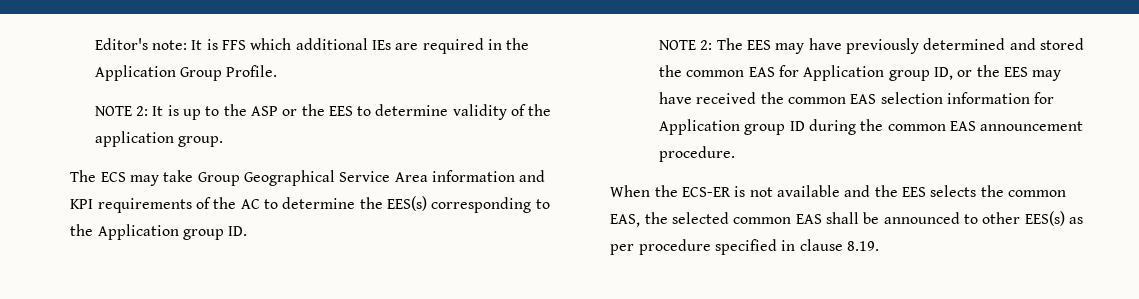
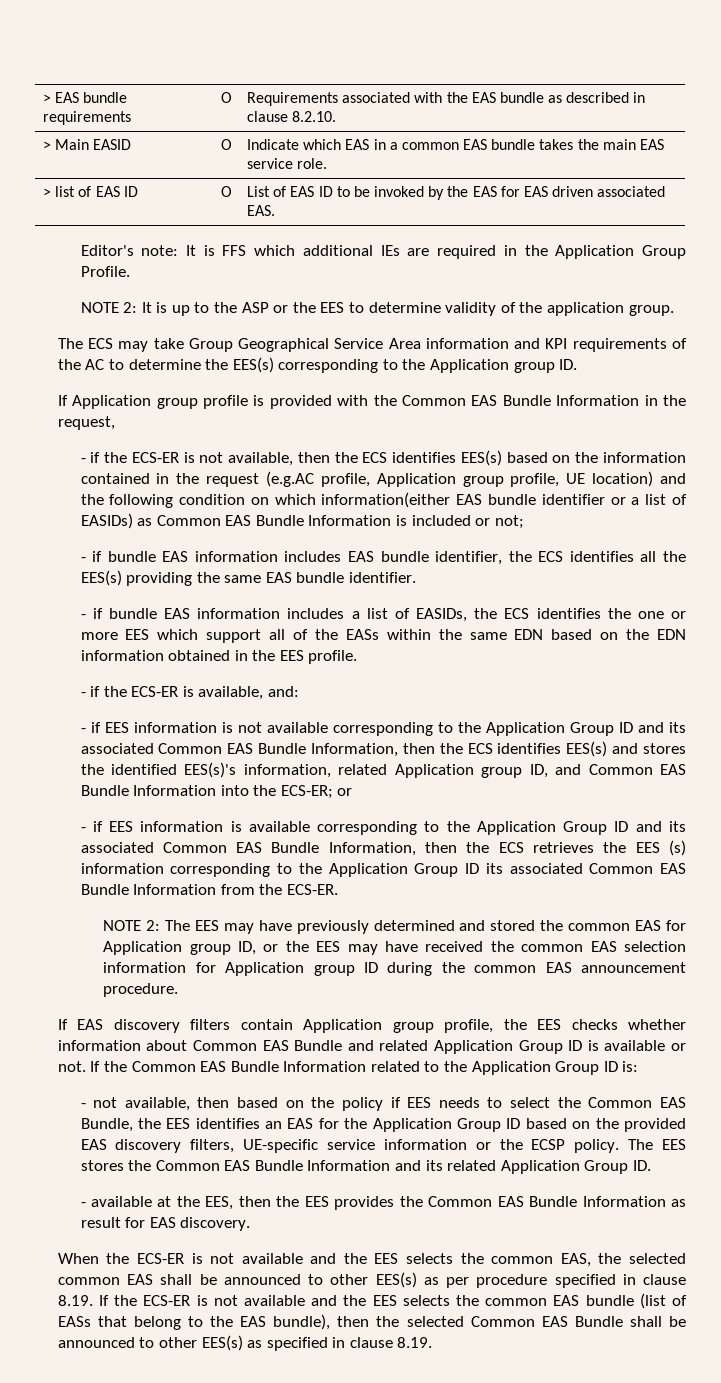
(94, 44) none -> [42,92,128,103] [42,111,131,125] [220,92,232,103] [246,92,646,106] [246,111,337,122] [42,139,132,150] [220,139,232,150] [246,139,665,150] [246,158,328,169] [42,186,138,197] [220,186,232,197] [246,186,666,200] [246,205,275,216] > EAS bundle requirements | O | Requirements associated with the EAS bundle as described in clause 8.2.10. // > Main EASID | O | Indicate which EAS in a common EAS bundle takes the main EAS service role. // > list of EAS ID | O | List of EAS ID to be invoked by the EAS for EAS driven associated EAS. //
(248, 231) none -> [57,395,686,409] [57,416,115,430] [80,450,686,466] [80,471,686,487] [80,492,688,508] [80,513,524,529] [80,551,687,565] [80,570,417,586] [80,608,686,622] [80,629,686,643] [80,650,358,664] [80,686,300,700] [80,722,687,736] [80,741,686,757] [80,762,686,778] [80,785,353,799] [80,821,686,835] [80,840,686,856] [80,863,687,877] [80,884,338,895] // If Application group profile is provided with the Common EAS Bundle Information in the request, // - if the ECS-ER is not available, then the ECS identifies EES(s) based on the information contained in the request (e.g.AC profile, Application group profile, UE location) and the following condition on which information(either EAS bundle identifier or a list of EASIDs) as Common EAS Bundle Information is included or not; // - if bundle EAS information includes EAS bundle identifier, the ECS identifies all the EES(s) providing the same EAS bundle identifier. // - if bundle EAS information includes a list of EASIDs, the ECS identifies the one or more EES which support all of the EASs within the same EDN based on the EDN information obtained in the EES profile. // - if the ECS-ER is available, and: // - if EES information is not available corresponding to the Application Group ID and its associated Common EAS Bundle Information, then the ECS identifies EES(s) and stores the identified EES(s)'s information, related Application group ID, and Common EAS Bundle Information into the ECS-ER; or // - if EES information is available corresponding to the Application Group ID and its associated Common EAS Bundle Information, then the ECS retrieves the EES (s) information corresponding to the Application Group ID its associated Common EAS Bundle Information from the ECS-ER.
(735, 154) none -> [57,1019,686,1033] [57,1040,686,1054] [57,1061,639,1075] [80,1097,687,1111] [80,1118,687,1132] [80,1139,686,1153] [80,1160,651,1174] [80,1196,686,1210] [80,1217,251,1231] // If EAS discovery filters contain Application group profile, the EES checks whether information about Common EAS Bundle and related Application Group ID is available or not. If the Common EAS Bundle Information related to the Application Group ID is: // - not available, then based on the policy if EES needs to select the Common EAS Bundle, the EES identifies an EAS for the Application Group ID based on the provided EAS discovery filters, UE-specific service information or the ECSP policy. The EES stores the Common EAS Bundle Information and its related Application Group ID. // - available at the EES, then the EES provides the Common EAS Bundle Information as result for EAS discovery.
(879, 246) none -> [98,1293,687,1309] [57,1314,687,1330] [57,1335,433,1351] If the ECS-ER is not available and the EES selects the common EAS bundle (list of EASs that belong to the EAS bundle), then the selected Common EAS Bundle shall be announced to other EES(s) as specified in clause 8.19.

